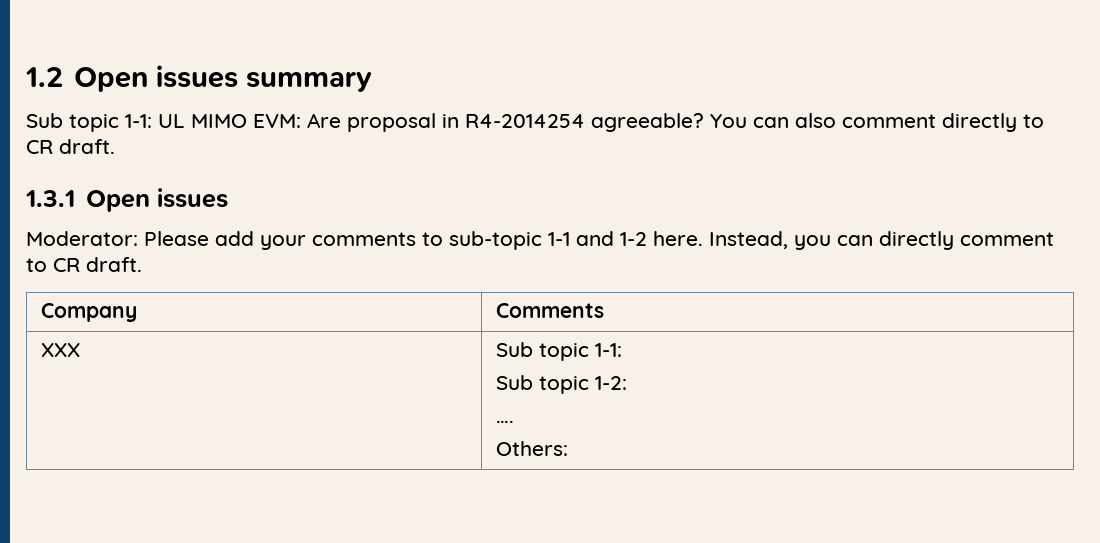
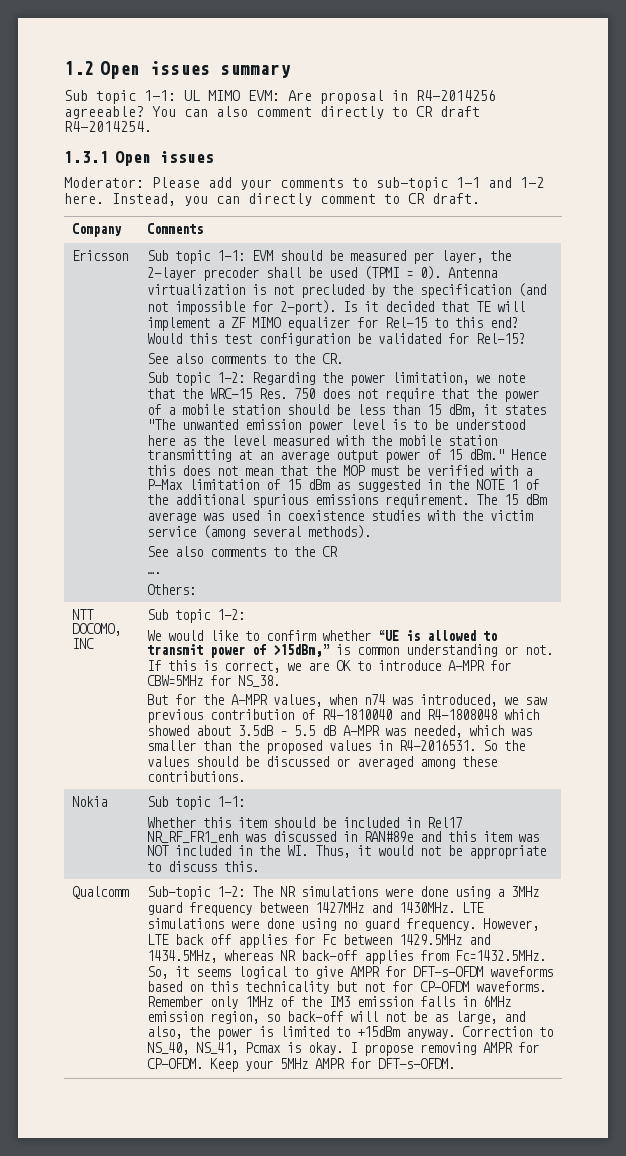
[465,114,585,128] R4-2014254 -> [416,90,496,101] R4-2014256
[59,139,115,154] draft. -> [440,106,480,117] [64,121,152,132] draft R4-2014254.
[40,343,80,357] [495,342,622,361] [495,375,627,394] [495,420,514,423] [495,441,568,456] XXX | Sub topic 1-1: // Sub topic 1-2: // …. // Others: -> [72,250,129,261] [147,250,512,264] [147,266,498,281] [147,283,547,298] [147,300,526,315] [147,317,519,331] [147,333,526,346] [147,353,344,364] [147,372,526,386] [147,388,540,402] [147,404,547,417] [147,419,526,433] [147,435,498,446] [147,449,547,463] [147,465,533,476] [147,479,540,492] [147,494,548,508] [147,510,534,523] [147,525,372,539] [147,546,339,557] [147,572,162,574] [147,584,197,595] [72,609,95,620] [72,623,122,636] [72,638,95,649] [147,609,246,623] [147,630,498,641] [147,644,554,658] [147,660,512,673] [147,675,281,687] [147,694,548,707] [147,709,540,723] [147,725,533,738] [147,740,526,754] [147,756,498,769] [147,771,246,782] [72,796,108,807] [147,796,246,810] [147,817,463,828] [147,831,540,843] [147,845,547,859] [147,861,260,872] [72,886,130,899] [147,886,540,900] [147,902,485,916] [147,918,540,932] [147,934,491,948] [147,950,547,964] [147,966,554,979] [147,981,547,994] [147,996,512,1009] [147,1011,526,1024] [147,1026,554,1040] [147,1042,540,1056] [147,1058,456,1072] Ericsson | Sub topic 1-1: EVM should be measured per layer, the 2-layer precoder shall be used (TPMI = 0). Antenna virtualization is not precluded by the specification (and not impossible for 2-port). Is it decided that TE will implement a ZF MIMO equalizer for Rel-15 to this end? Would this test configuration be validated for Rel-15? // See also comments to the CR. // Sub topic 1-2: Regarding the power limitation, we note that the WRC-15 Res. 750 does not require that the power of a mobile station should be less than 15 dBm, it states "The unwanted emission power level is to be understood here as the level measured with the mobile station transmitting at an average output power of 15 dBm." Hence this does not mean that the MOP must be verified with a P-Max limitation of 15 dBm as suggested in the NOTE 1 of the additional spurious emissions requirement. The 15 dBm average was used in coexistence studies with the victim service (among several methods). // See also comments to the CR // …. // Others: // NTT DOCOMO, INC | Sub topic 1-2: // We would like to confirm whether “UE is allowed to transmit power of >15dBm,” is common understanding or not. If this is correct, we are OK to introduce A-MPR for CBW=5MHz for NS_38. // But for the A-MPR values, when n74 was introduced, we saw previous contribution of R4-1810040 and R4-1808048 which showed about 3.5dB – 5.5 dB A-MPR was needed, which was smaller than the proposed values in R4-2016531. So the values should be discussed or averaged among these contributions. // Nokia | Sub topic 1-1: // Whether this item should be included in Rel17 NR_RF_FR1_enh was discussed in RAN#89e and this item was NOT included in the WI. Thus, it would not be appropriate to discuss this. // Qualcomm | Sub-topic 1-2: The NR simulations were done using a 3MHz guard frequency between 1427MHz and 1430MHz. LTE simulations were done using no guard frequency. However, LTE back off applies for Fc between 1429.5MHz and 1434.5MHz, whereas NR back-off applies from Fc=1432.5MHz. So, it seems logical to give AMPR for DFT-s-OFDM waveforms based on this technicality but not for CP-OFDM waveforms. Remember only 1MHz of the IM3 emission falls in 6MHz emission region, so back-off will not be as large, and also, the power is limited to +15dBm anyway. Correction to NS_40, NS_41, Pcmax is okay. I propose removing AMPR for CP-OFDM. Keep your 5MHz AMPR for DFT-s-OFDM.

